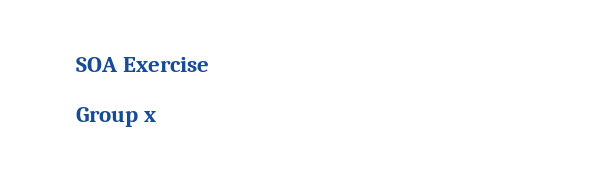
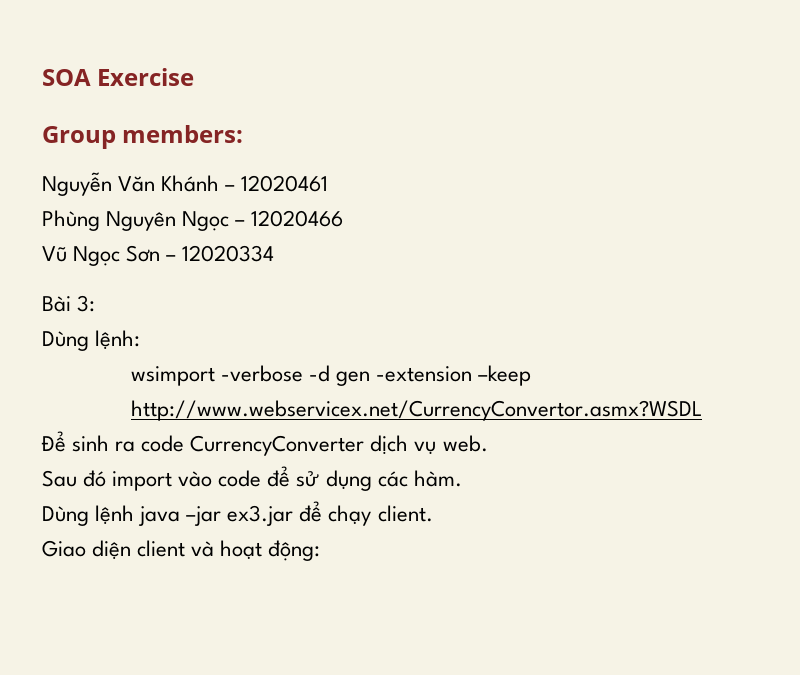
[144,111,157,122] x -> [122,125,244,143] [42,172,329,196] [42,210,344,231] [42,245,275,266] [42,295,96,312] [42,330,141,351] [130,365,532,386] [130,400,702,421] [41,431,488,456] [42,466,462,491] [42,501,433,526] [42,540,321,561] members: // Nguyễn Văn Khánh – 12020461 // Phùng Nguyên Ngọc – 12020466 // Vũ Ngọc Sơn – 12020334 // Bài 3: // Dùng lệnh: // wsimport -verbose -d gen -extension –keep http://www.webservicex.net/CurrencyConvertor.asmx?WSDL // Để sinh ra code CurrencyConverter dịch vụ web. // Sau đó import vào code để sử dụng các hàm. // Dùng lệnh java –jar ex3.jar để chạy client. // Giao diện client và hoạt động:

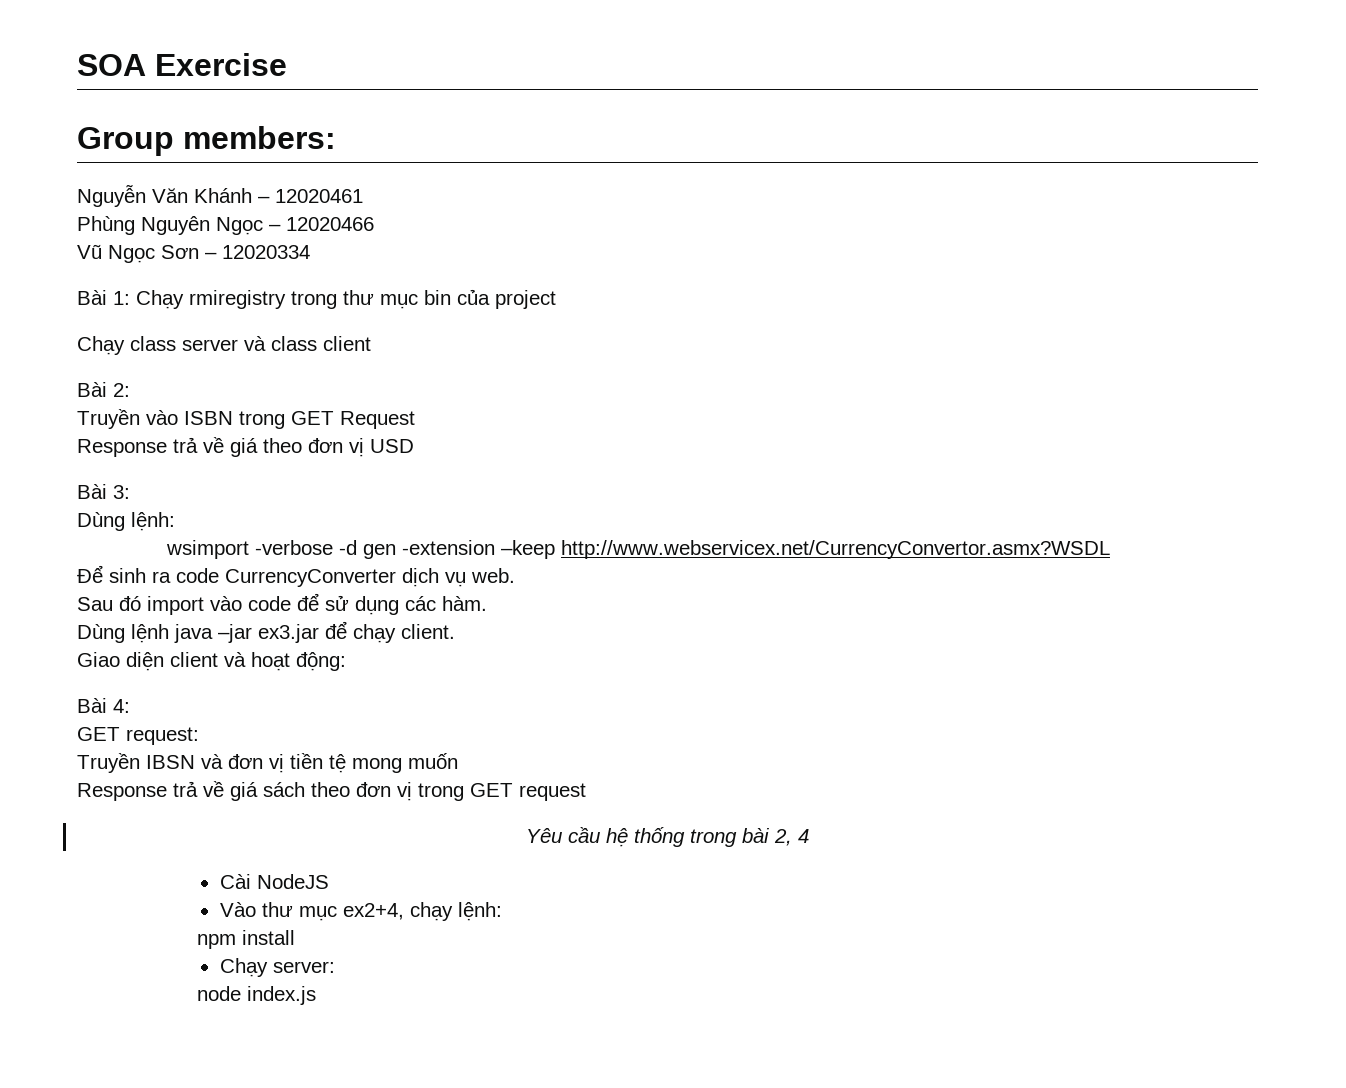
(275, 253) none -> [77,289,556,309] [77,336,371,355] [77,382,130,397] [77,409,415,429] [77,437,414,457] // Bài 1: Chạy rmiregistry trong thư mục bin của project // Chạy class server và class client // Bài 2: // Truyền vào ISBN trong GET Request // Response trả về giá theo đơn vị USD
(321, 550) none -> [77,698,130,713] [77,727,199,745] [77,753,458,773] [77,781,586,801] [526,827,809,847] [219,874,329,889] [219,902,502,921] [197,930,296,949] [219,958,335,977] [197,986,317,1005] // Bài 4: // GET request: // Truyền IBSN và đơn vị tiền tệ mong muốn // Response trả về giá sách theo đơn vị trong GET request // Yêu cầu hệ thống trong bài 2, 4 // Cài NodeJS // Vào thư mục ex2+4, chạy lệnh: // npm install // Chạy server: // node index.js

